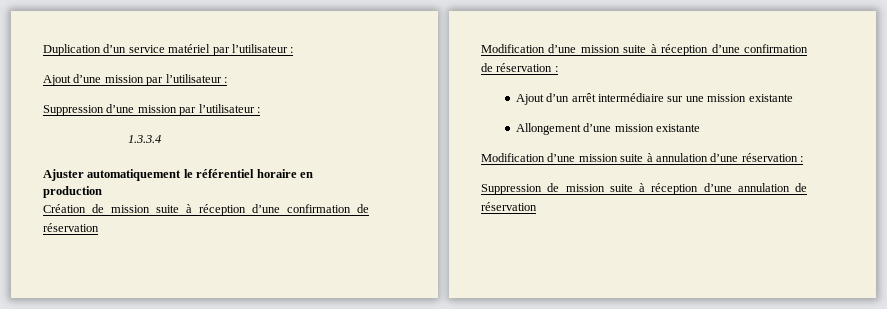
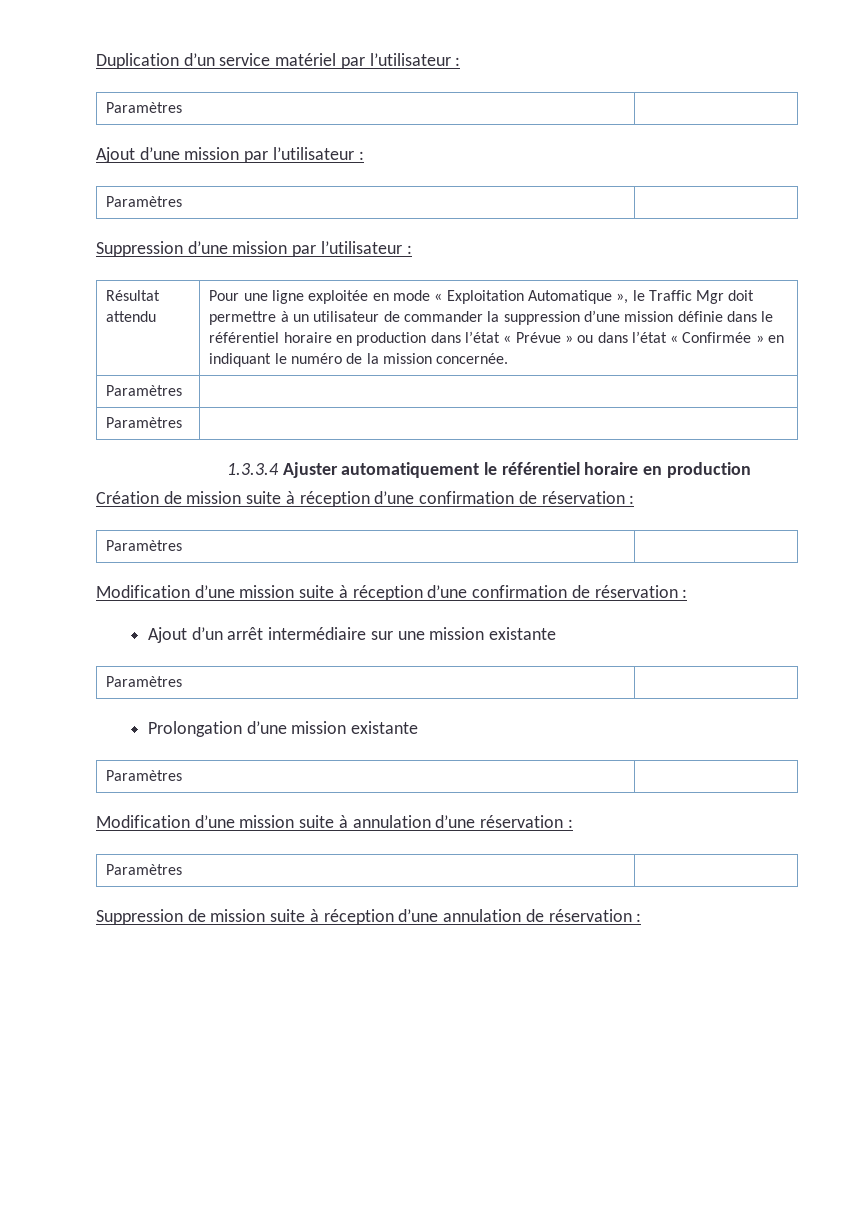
(294, 50) none -> [106,102,183,113] // Paramètres |
(227, 80) none -> [106,196,183,207] // Paramètres |
(260, 110) none -> [106,290,161,301] [106,311,157,322] [209,290,755,304] [209,310,774,325] [209,331,785,346] [209,353,509,367] [106,385,183,396] [106,417,183,428] // Résultat attendu | Pour une ligne exploitée en mode « Exploitation Automatique », le Traffic Mgr doit permettre à un utilisateur de commander la suppression d’une mission définie dans le référentiel horaire en production dans l’état « Prévue » ou dans l’état « Confirmée » en indiquant le numéro de la mission concernée. // Paramètres | // Paramètres |
(161, 139) // -> (279, 469) none
(99, 227) none -> [629,495,635,504] [106,540,183,551] : // Paramètres |
[515,123,581,135] // Allongement -> [106,676,183,687] [147,721,242,737] // Paramètres | // Prolongation
(701, 128) none -> [106,770,183,781] // Paramètres |
(803, 159) none -> [106,864,183,875] // Paramètres |
(537, 206) none -> [636,913,642,922] :

